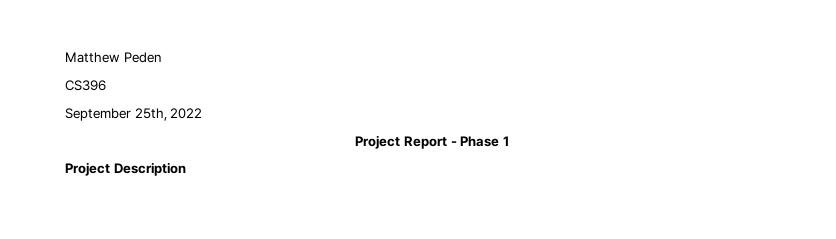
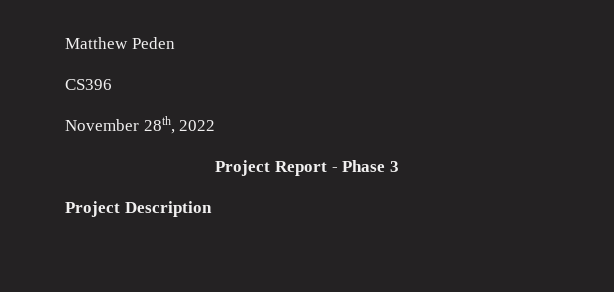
[65,108,167,121] September 25th, -> [65,116,175,134] November 28th,
[502,136,509,146] 1 -> [389,161,399,172] 3

